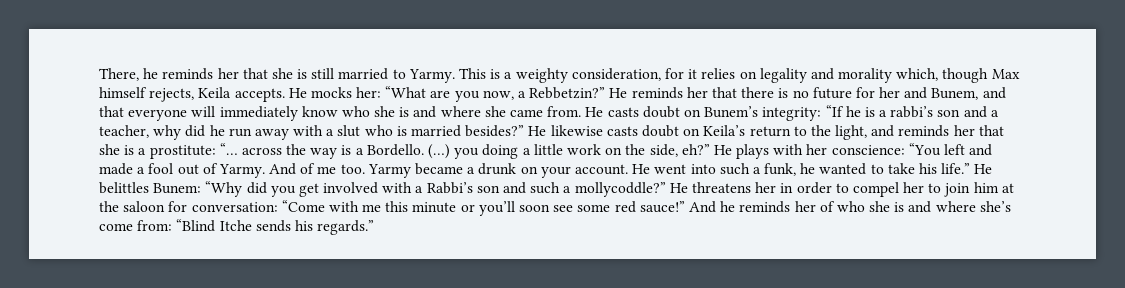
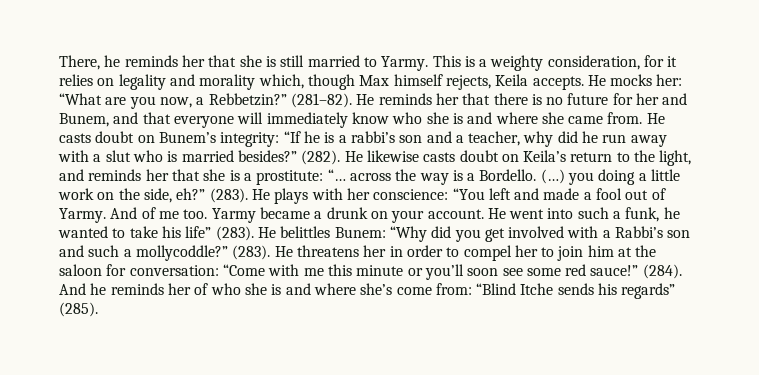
(606, 93) none -> [290,93,352,108] (281–82).
(525, 131) none -> [301,150,341,165] (282).
(710, 149) none -> [209,188,248,203] (283).
[941,163,971,174] life.” -> [185,226,254,241] life” (283).
(666, 189) none -> [232,245,271,260] (283).
(685, 207) none -> [642,264,682,279] (284).
[317,220,375,235] regards.” -> [621,283,676,299] [59,302,98,317] regards” (285).

